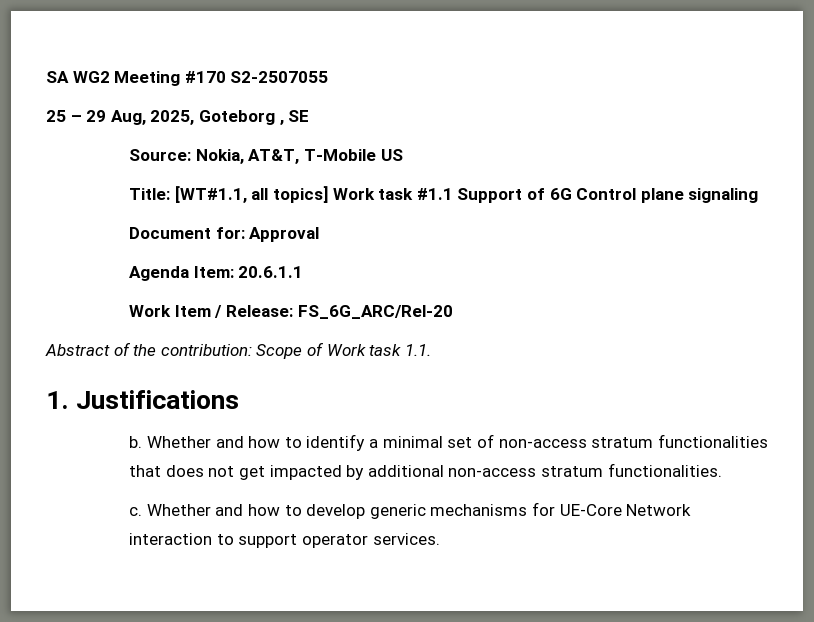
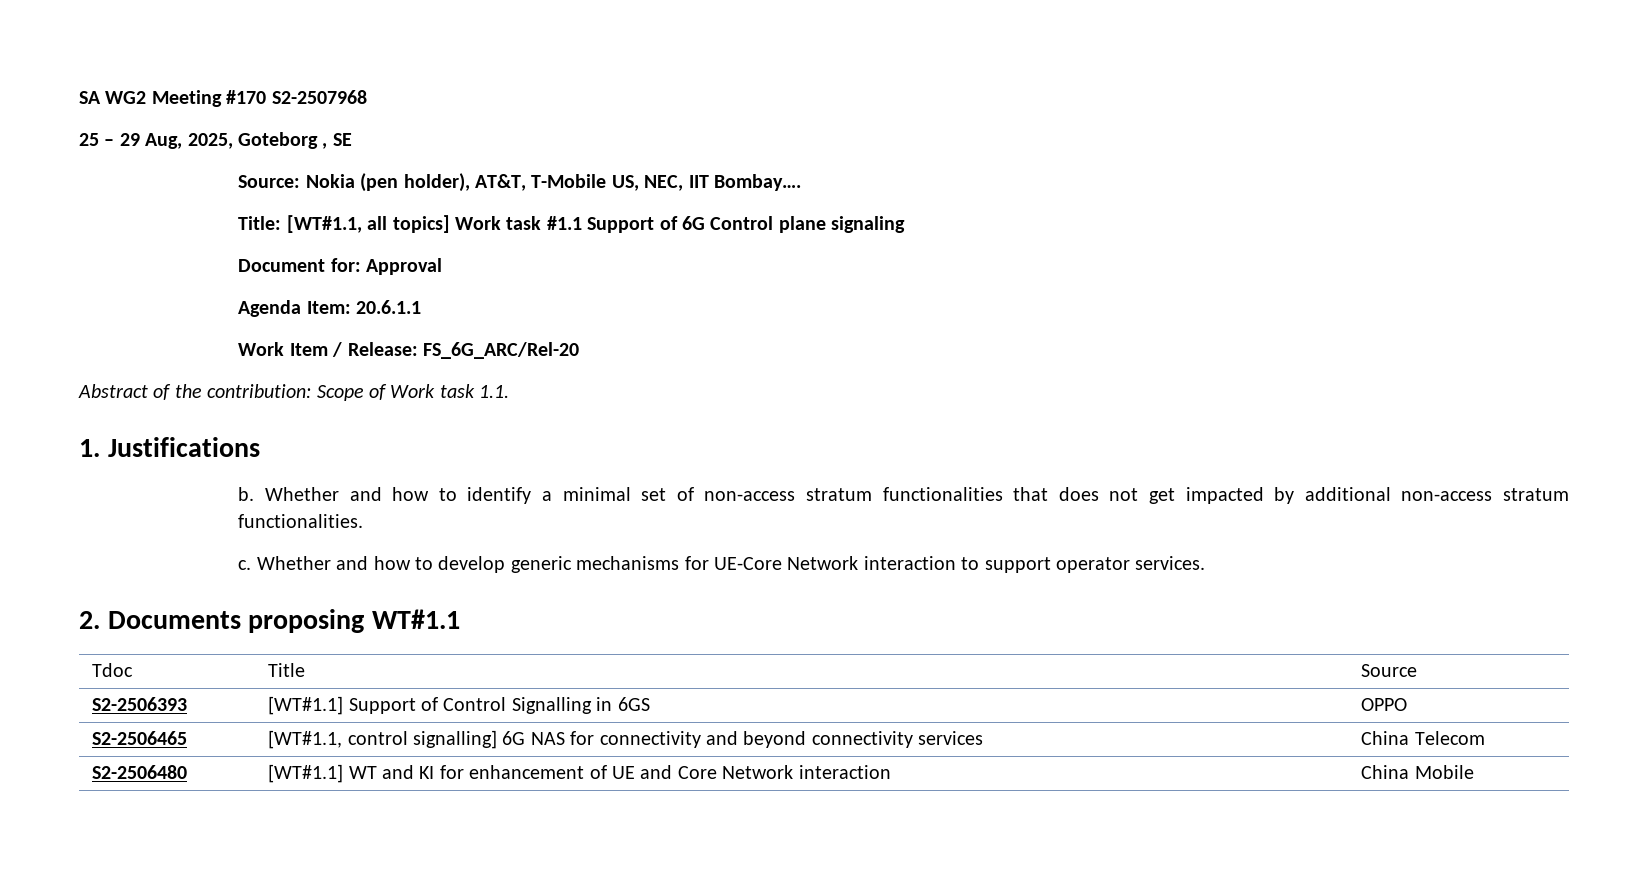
[230,71,329,83] S2-2507055 -> [271,90,367,104] S2-2507968
[195,149,403,164] Nokia, AT&T, T-Mobile US -> [305,173,801,192] Nokia (pen holder), AT&T, T-Mobile US, NEC, IIT Bombay….
(440, 539) none -> [79,609,460,633] [92,663,134,677] [268,663,306,677] [1361,664,1418,677] [92,697,188,711] [268,696,650,715] [1361,698,1408,711] [92,731,188,745] [268,730,984,749] [1361,731,1485,745] [92,765,188,779] [268,764,891,783] [1361,765,1474,779] // 2. Documents proposing WT#1.1 // Tdoc | Title | Source // S2-2506393 | [WT#1.1] Support of Control Signalling in 6GS | OPPO // S2-2506465 | [WT#1.1, control signalling] 6G NAS for connectivity and beyond connectivity services | China Telecom // S2-2506480 | [WT#1.1] WT and KI for enhancement of UE and Core Network interaction | China Mobile

